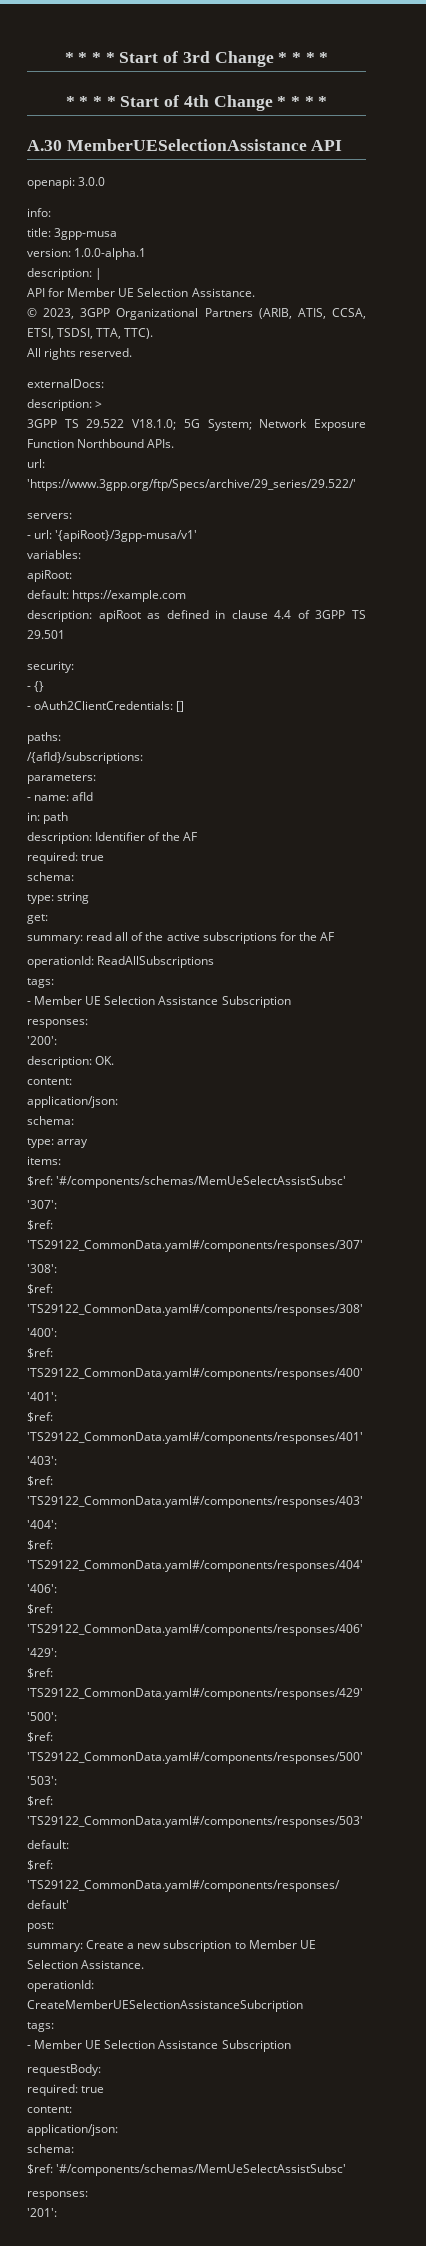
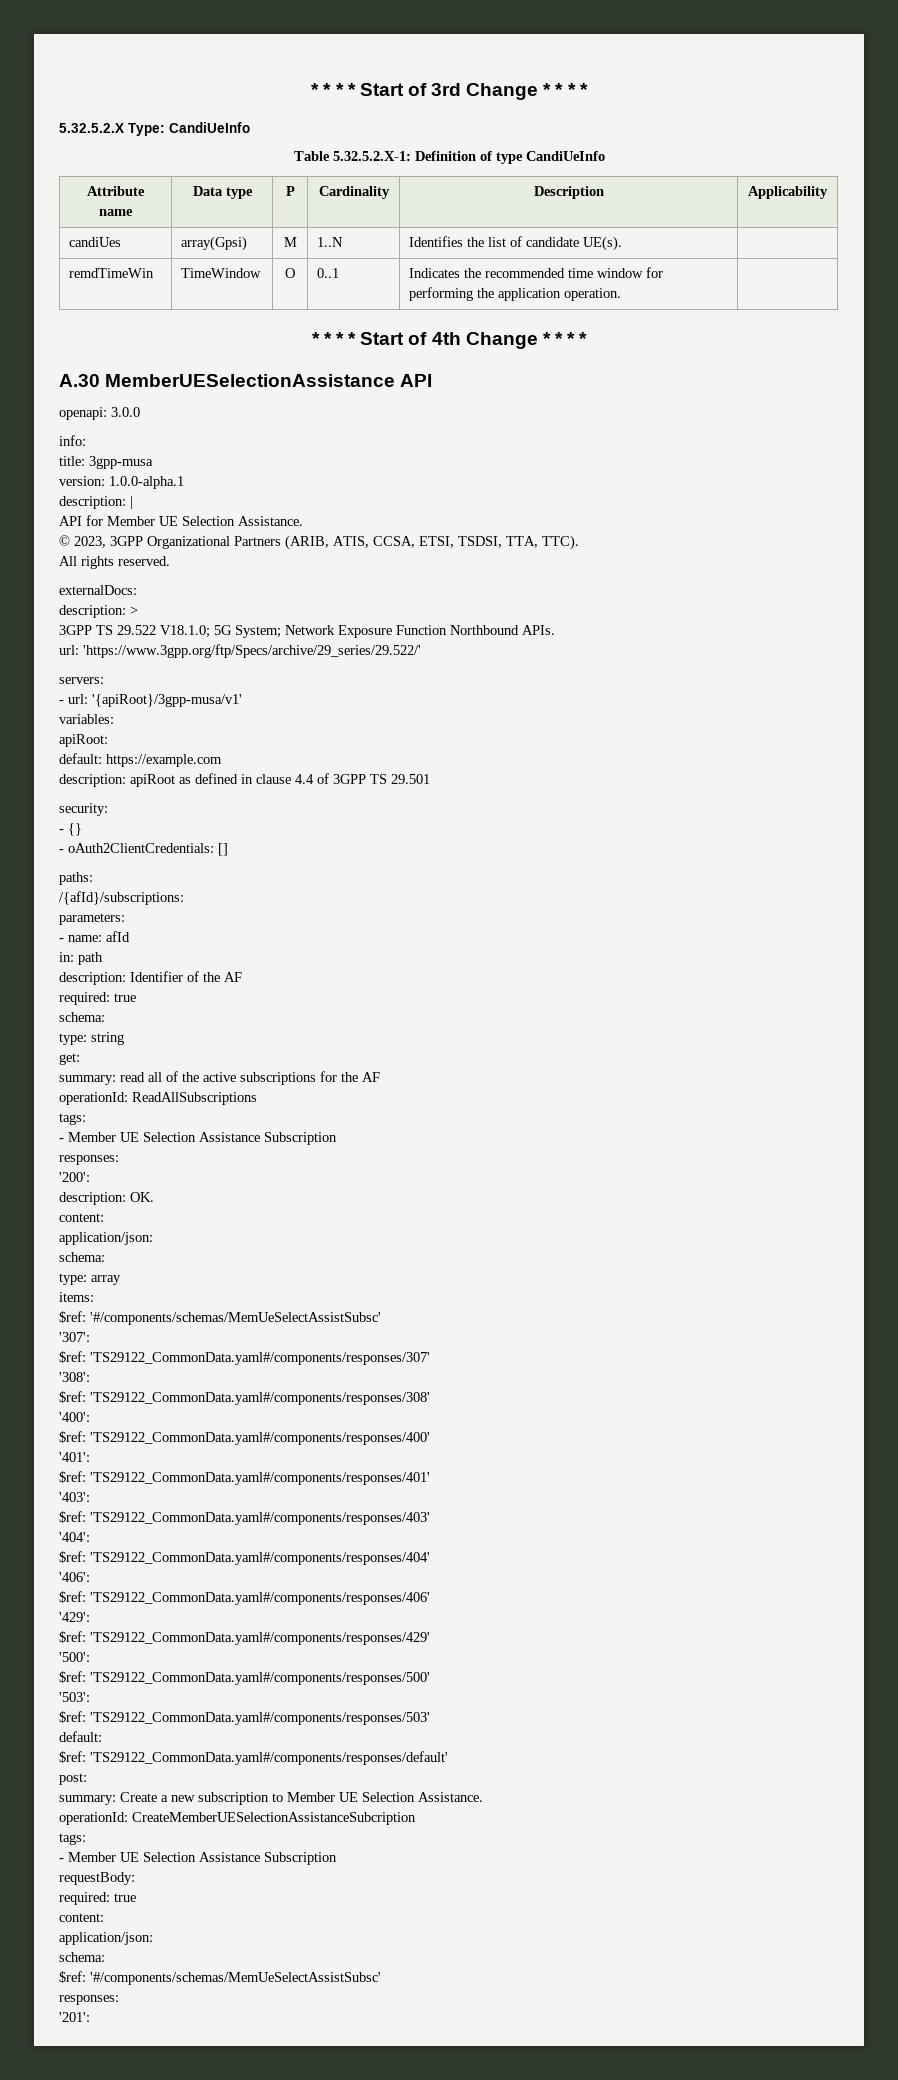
(329, 57) none -> [59,122,250,136] [293,151,605,164] [87,186,145,196] [99,209,133,216] [192,186,253,199] [285,186,295,196] [318,186,390,199] [533,186,604,199] [748,186,828,199] [69,237,122,247] [181,236,248,251] [283,237,297,247] [317,237,344,247] [409,236,623,251] [69,268,155,278] [181,268,262,278] [285,268,295,278] [317,268,340,278] [409,267,664,278] [409,287,622,301] // 5.32.5.2.X Type: CandiUeInfo // Table 5.32.5.2.X-1: Definition of type CandiUeInfo // Attribute name | Data type | P | Cardinality | Description | Applicability // candiUes | array(Gpsi) | M | 1..N | Identifies the list of candidate UE(s). | // remdTimeWin | TimeWindow | O | 0..1 | Indicates the recommended time window for performing the application operation. |

